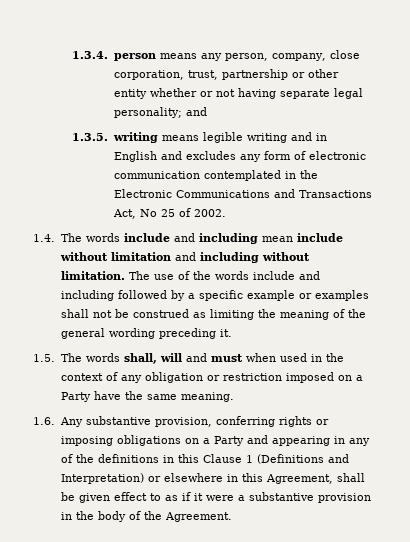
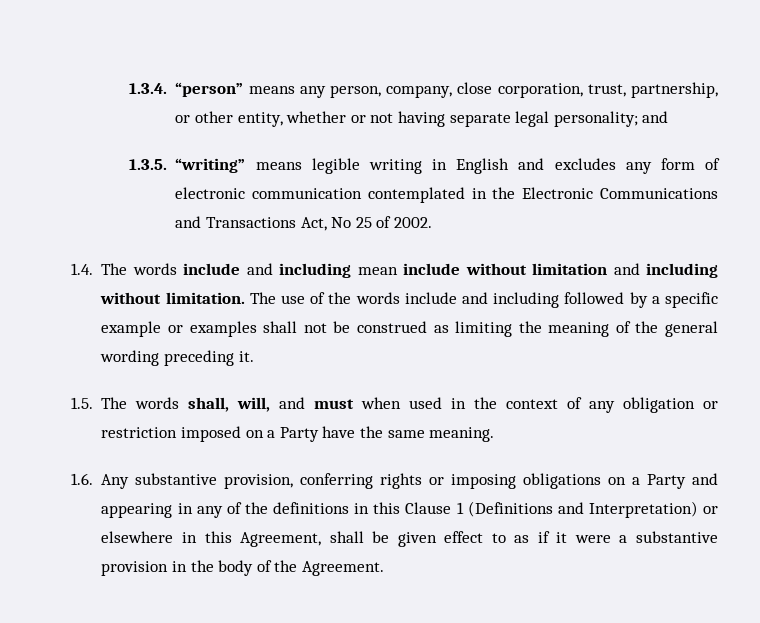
[113,53,156,61] person -> [175,82,244,97] “person”
[221,69,288,80] partnership -> [630,82,718,98] partnership,
[113,89,147,99] entity -> [237,112,283,127] entity,
[112,132,158,143] writing -> [175,158,246,173] “writing”
[290,132,312,141] and -> (422, 166) none
[159,353,182,362] will -> [237,397,271,412] will,

